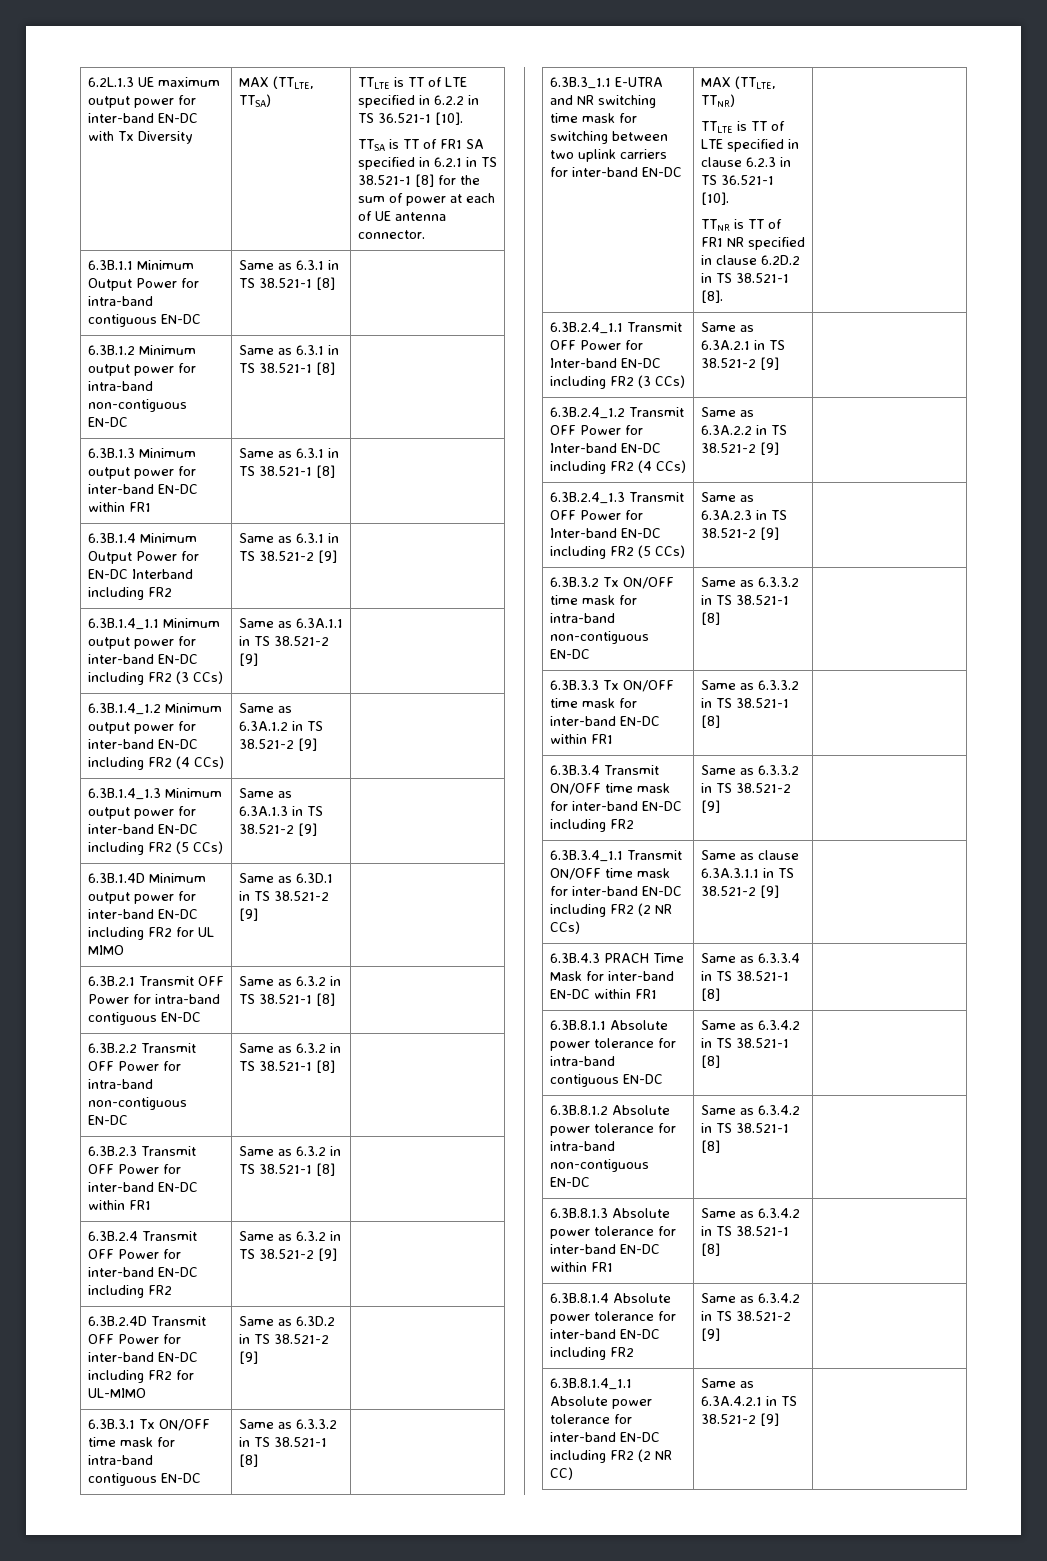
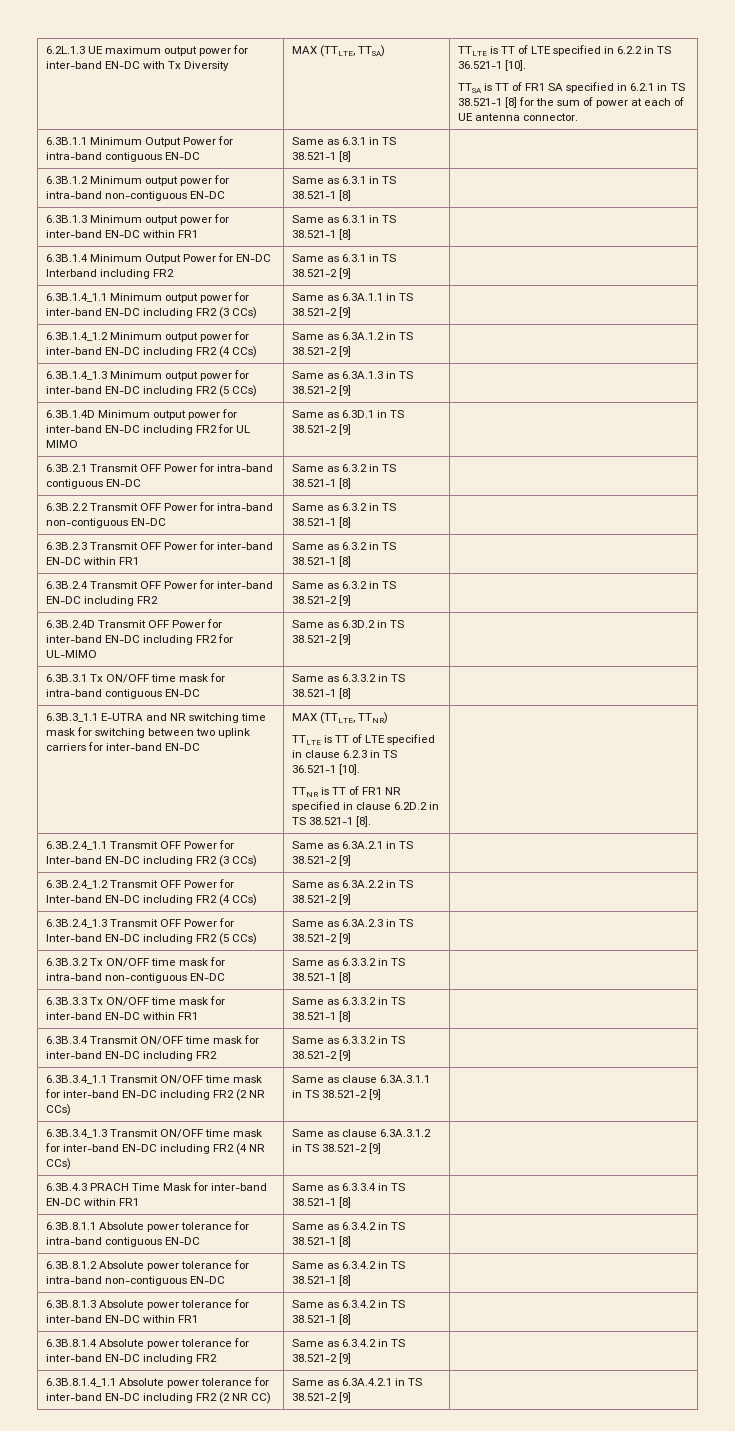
(779, 891) none -> [45,1129,262,1138] [44,1143,266,1155] [45,1158,71,1170] [291,1129,431,1137] [291,1143,381,1154] // 6.3B.3.4_1.3 Transmit ON/OFF time mask for inter-band EN-DC including FR2 (4 NR CCs) | Same as clause 6.3A.3.1.2 in TS 38.521-2 [9] |

